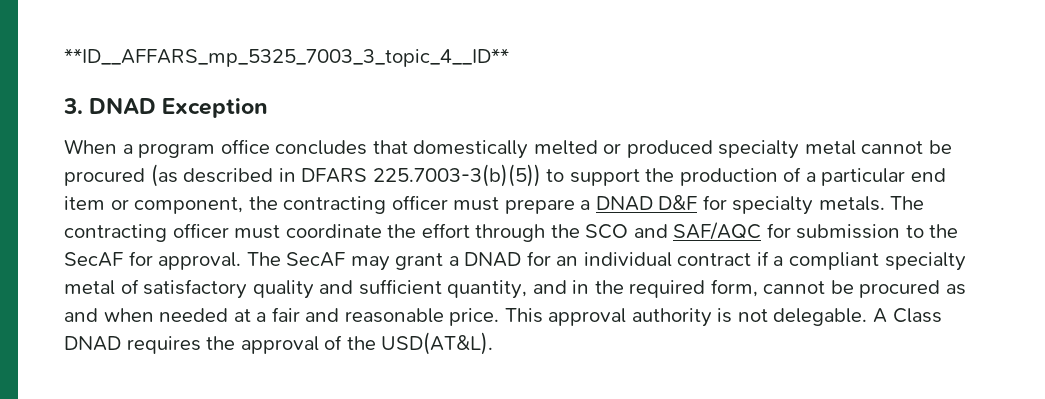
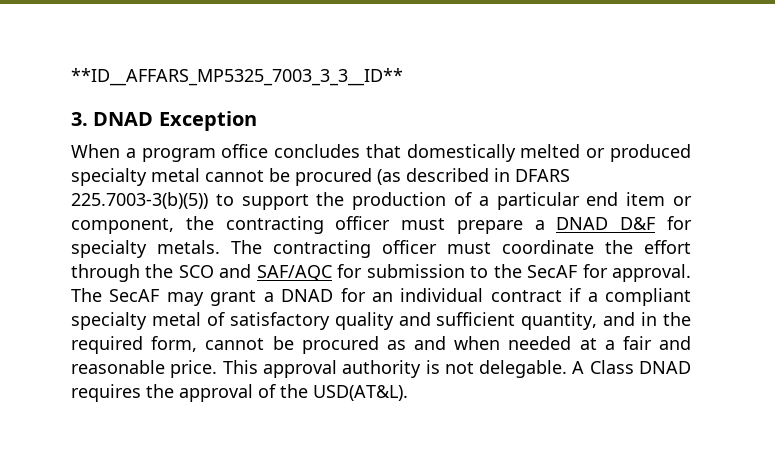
[64,48,509,67] **ID__AFFARS_mp_5325_7003_3_topic_4__ID** -> [71,68,403,86] **ID__AFFARS_MP5325_7003_3_3__ID**

